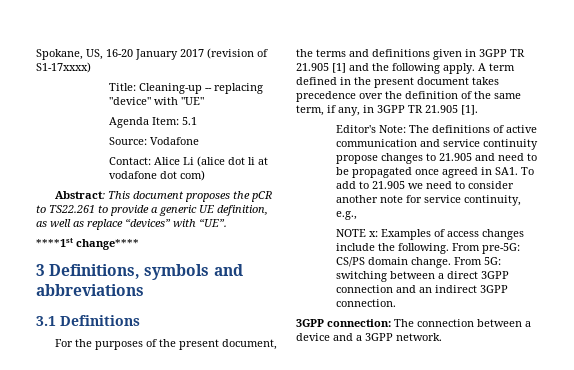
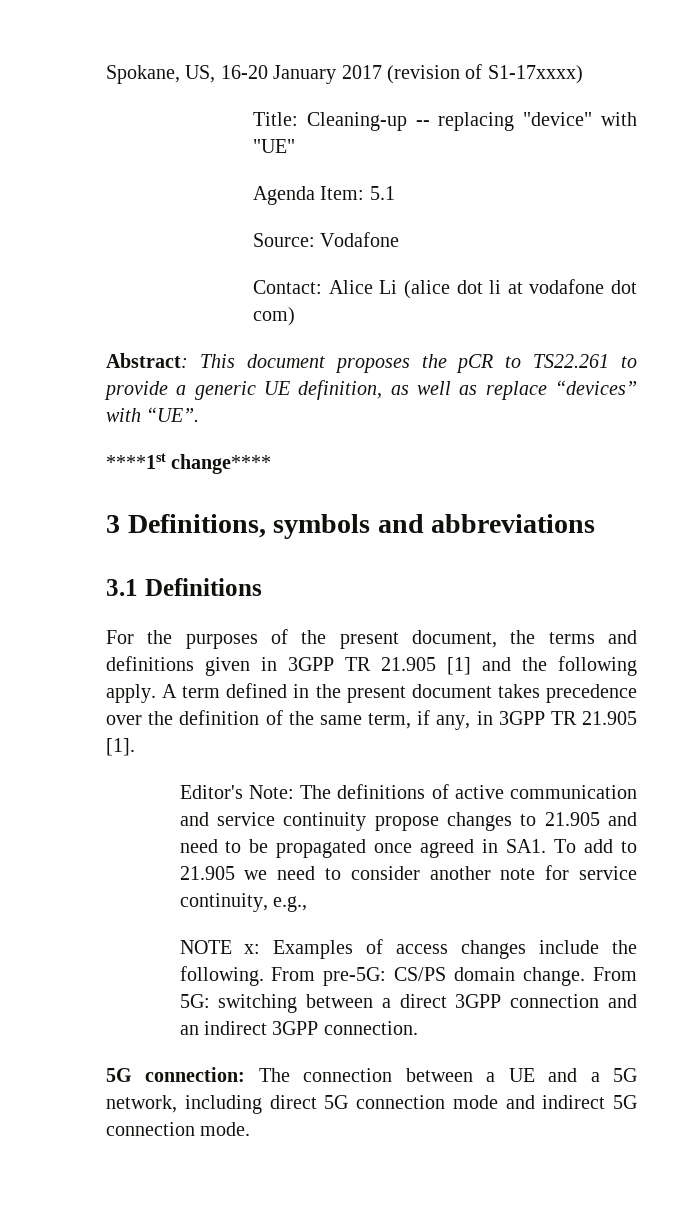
[296,319,324,327] 3GPP -> [106,1068,132,1082] 5G
[296,333,330,341] device -> [508,1068,535,1082] UE
[365,333,442,341] 3GPP network. -> [613,1068,638,1082] [106,1095,637,1114] [106,1122,251,1136] 5G network, including direct 5G connection mode and indirect 5G connection mode.

